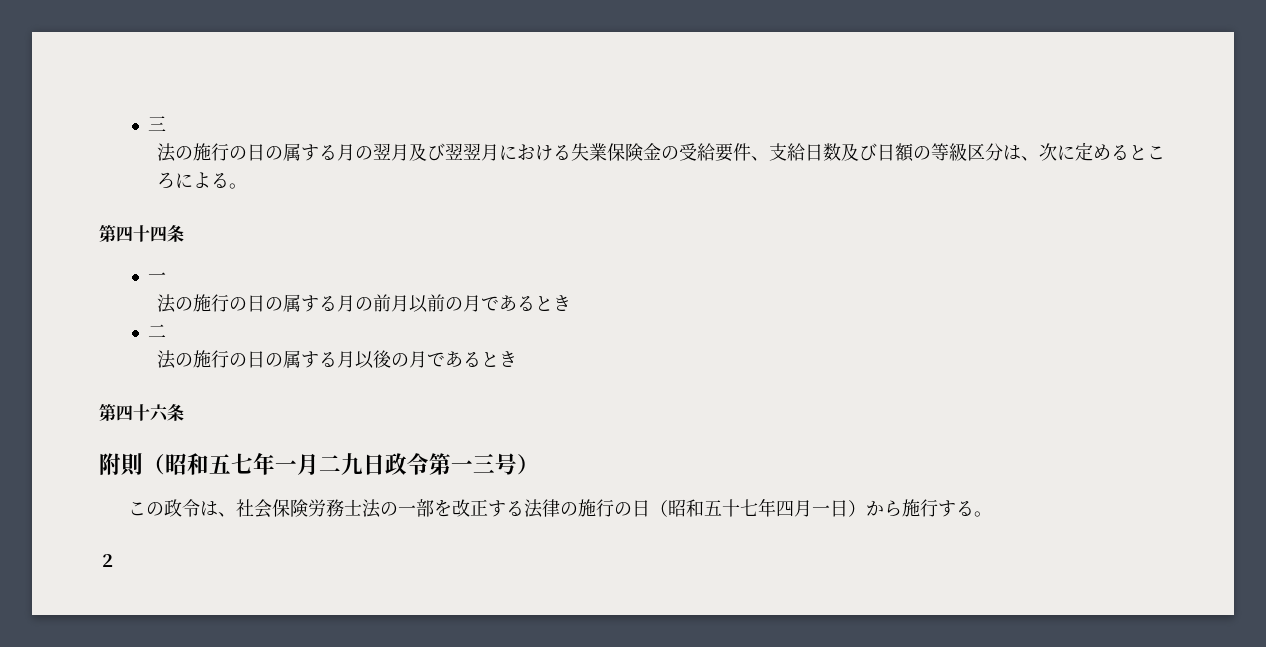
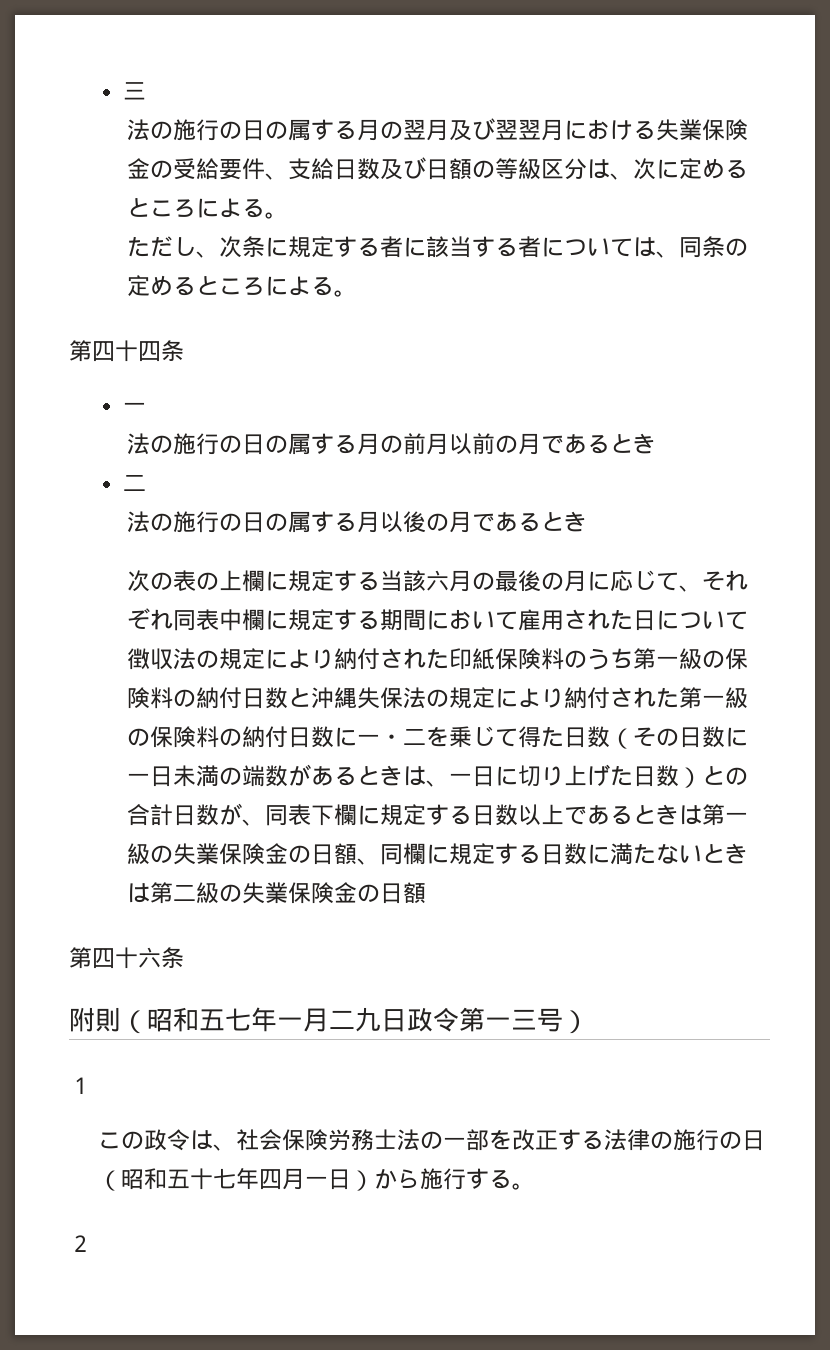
(247, 186) none -> [127,236,749,258] [127,275,358,297] // ただし、次条に規定する者に該当する者については、同条の定めるところによる。
(517, 359) none -> [127,570,749,592] [127,608,749,631] [127,648,749,670] [127,687,749,709] [127,726,749,749] [127,764,749,788] [127,803,749,826] [127,843,749,865] [127,882,427,904] // 次の表の上欄に規定する当該六月の最後の月に応じて、それぞれ同表中欄に規定する期間において雇用された日について徴収法の規定により納付された印紙保険料のうち第一級の保険料の納付日数と沖縄失保法の規定により納付された第一級の保険料の納付日数に一・二を乗じて得た日数（その日数に一日未満の端数があるときは、一日に切り上げた日数）との合計日数が、同表下欄に規定する日数以上であるときは第一級の失業保険金の日額、同欄に規定する日数に満たないときは第二級の失業保険金の日額
(539, 464) none -> [69,1077,92,1094] // １

